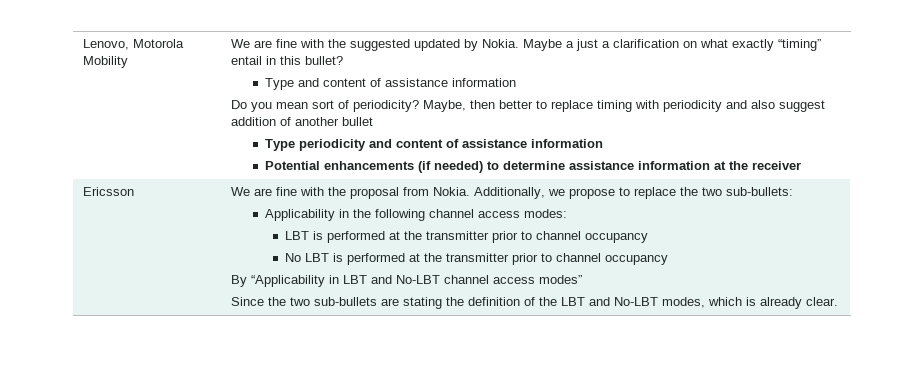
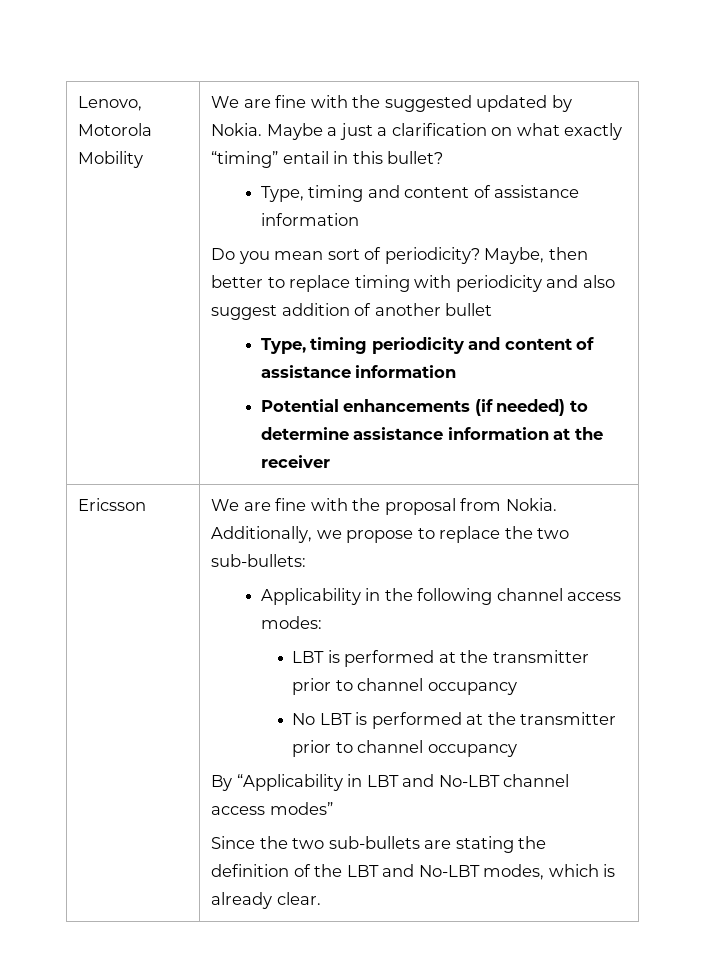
[265,78,295,90] Type -> [261,185,364,202] Type, timing
[265,139,296,151] Type -> [261,337,368,354] Type, timing

